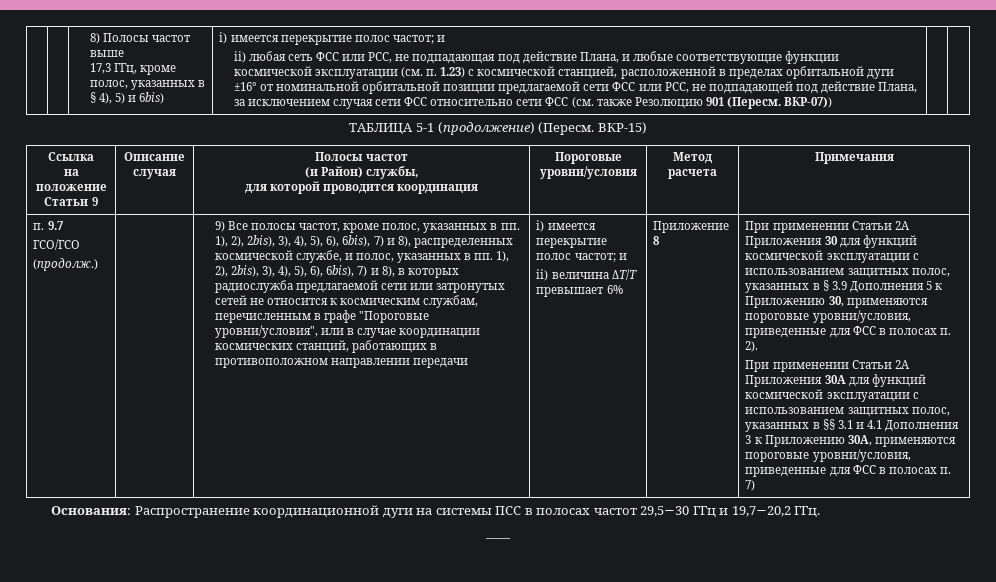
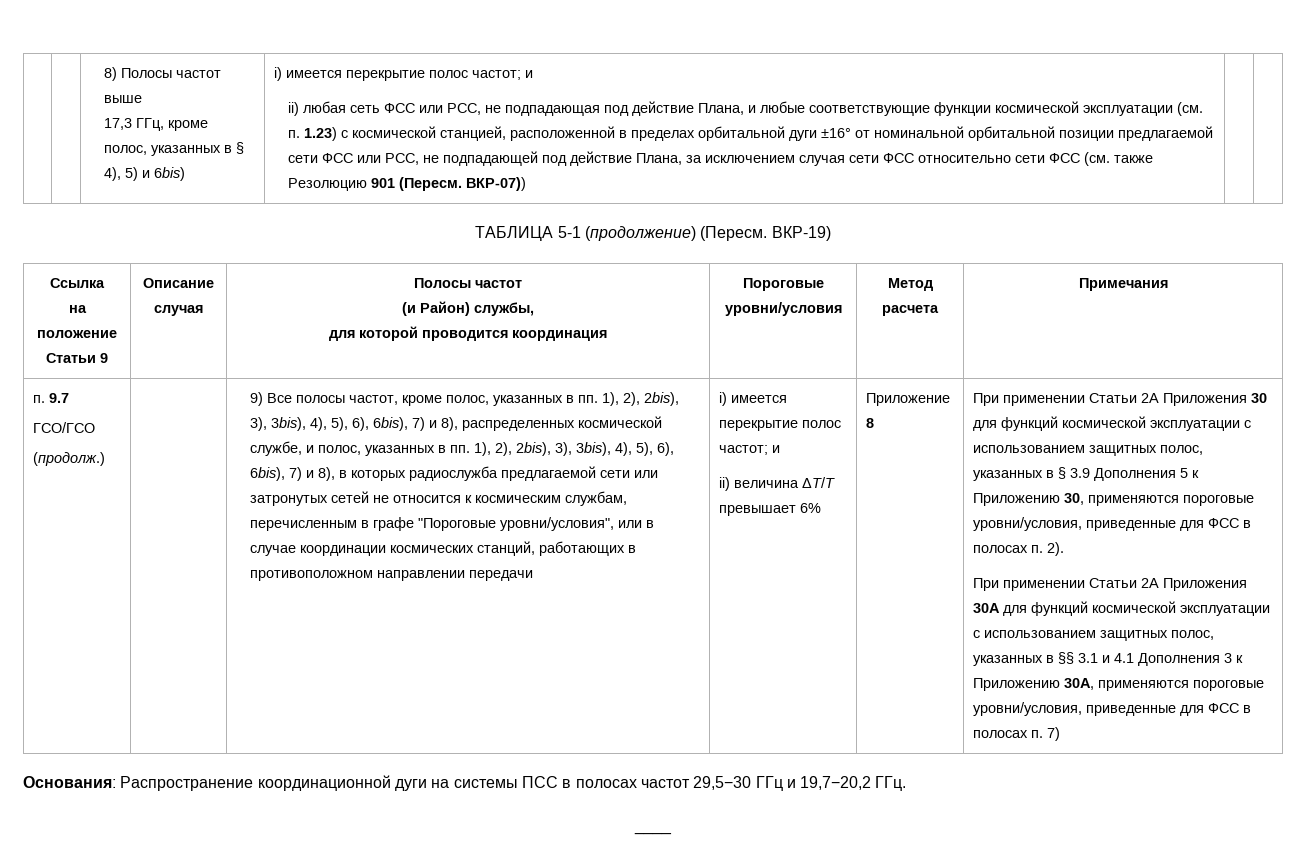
[597,122,647,134] ВКР-15) -> [771,226,831,241] ВКР-19)
(292, 241) none -> [270,417,306,431] 3bis),
(275, 271) none -> [575,442,611,456] 3bis),

